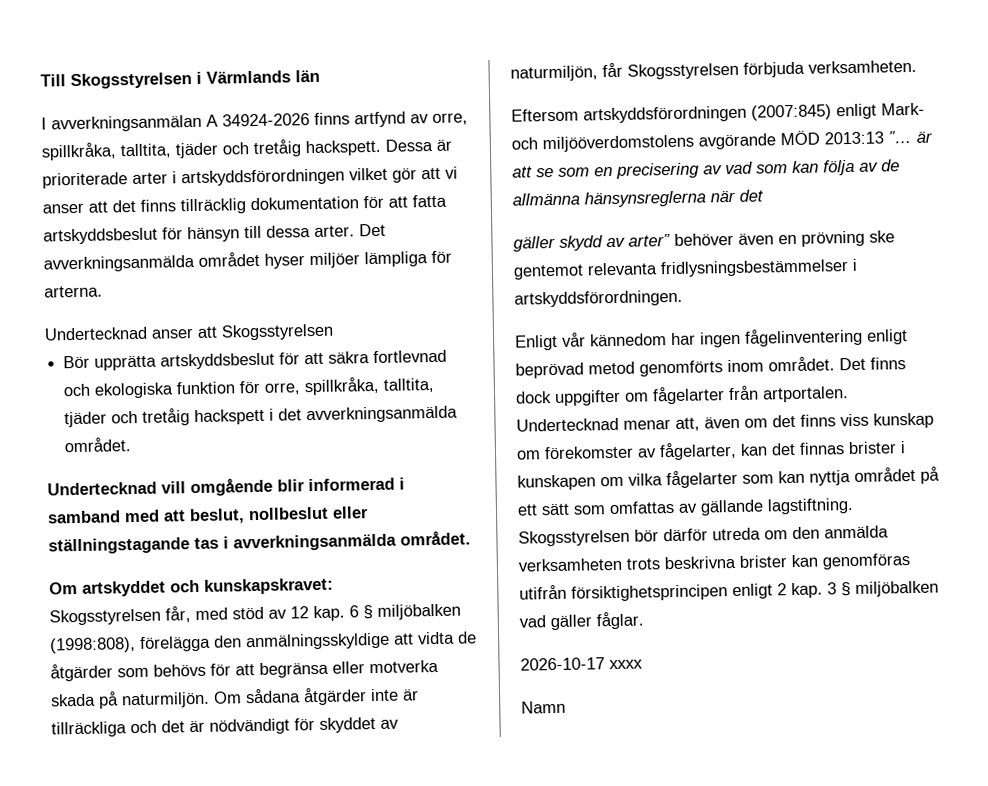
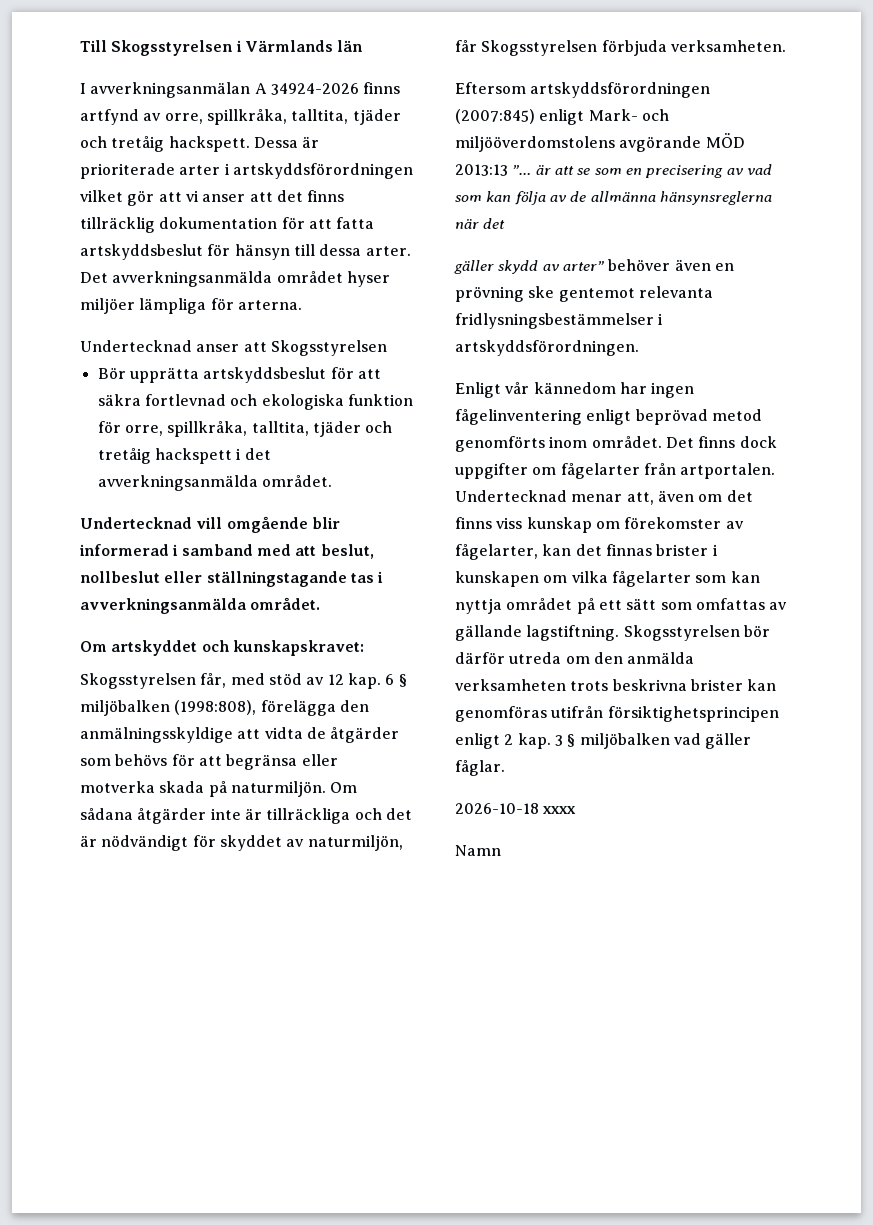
[520,657,605,671] 2026-10-17 -> [455,803,539,814] 2026-10-18

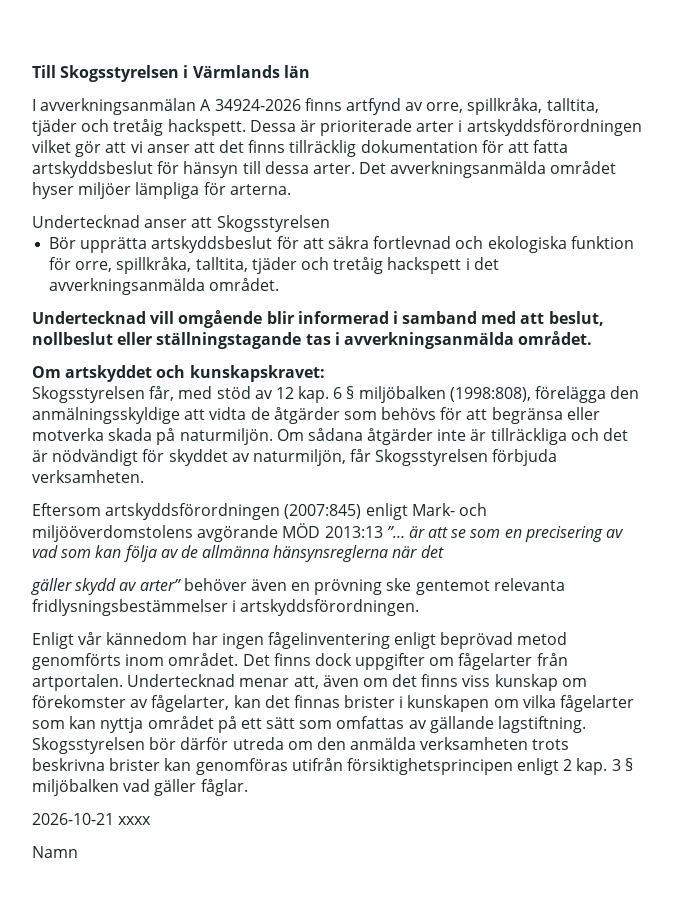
[455,803,539,814] 2026-10-18 -> [32,813,114,825] 2026-10-21

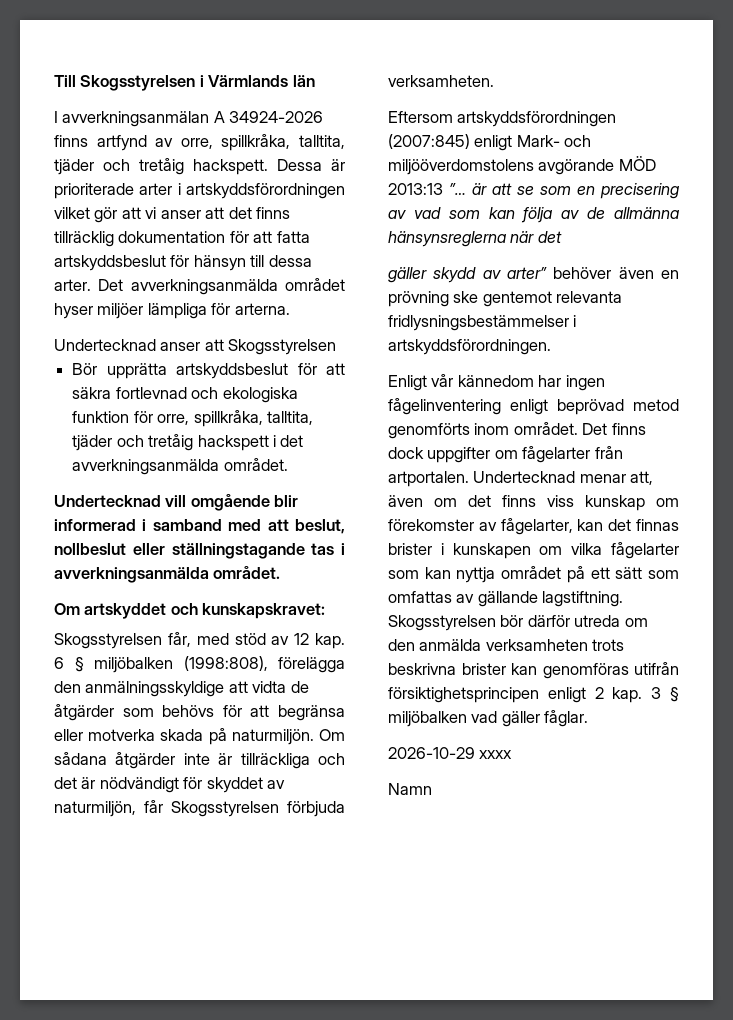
[32,813,114,825] 2026-10-21 -> [388,747,475,759] 2026-10-29

